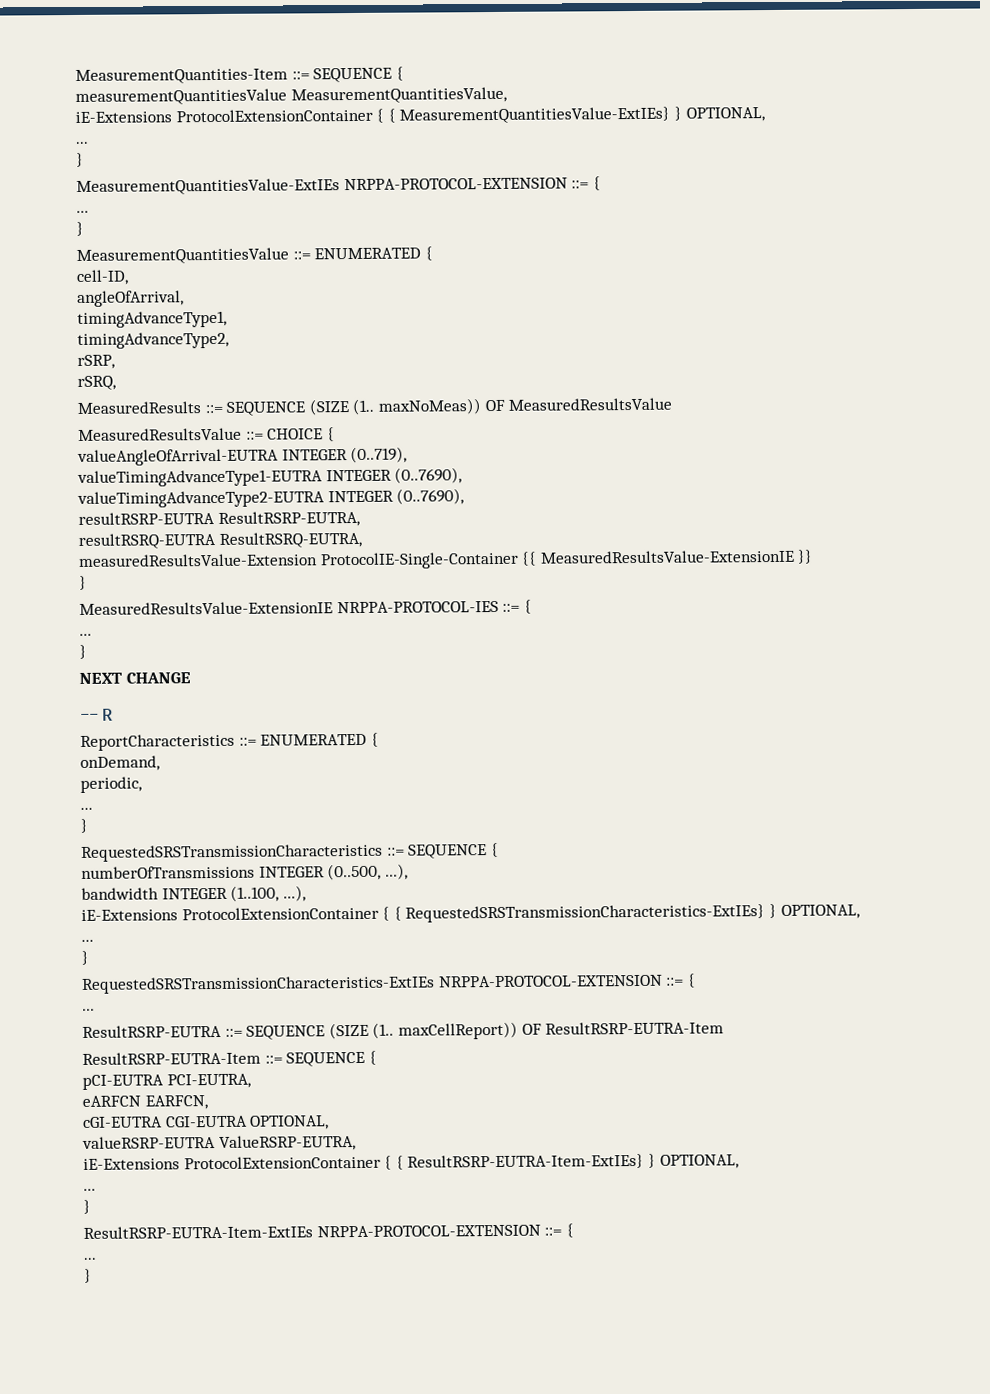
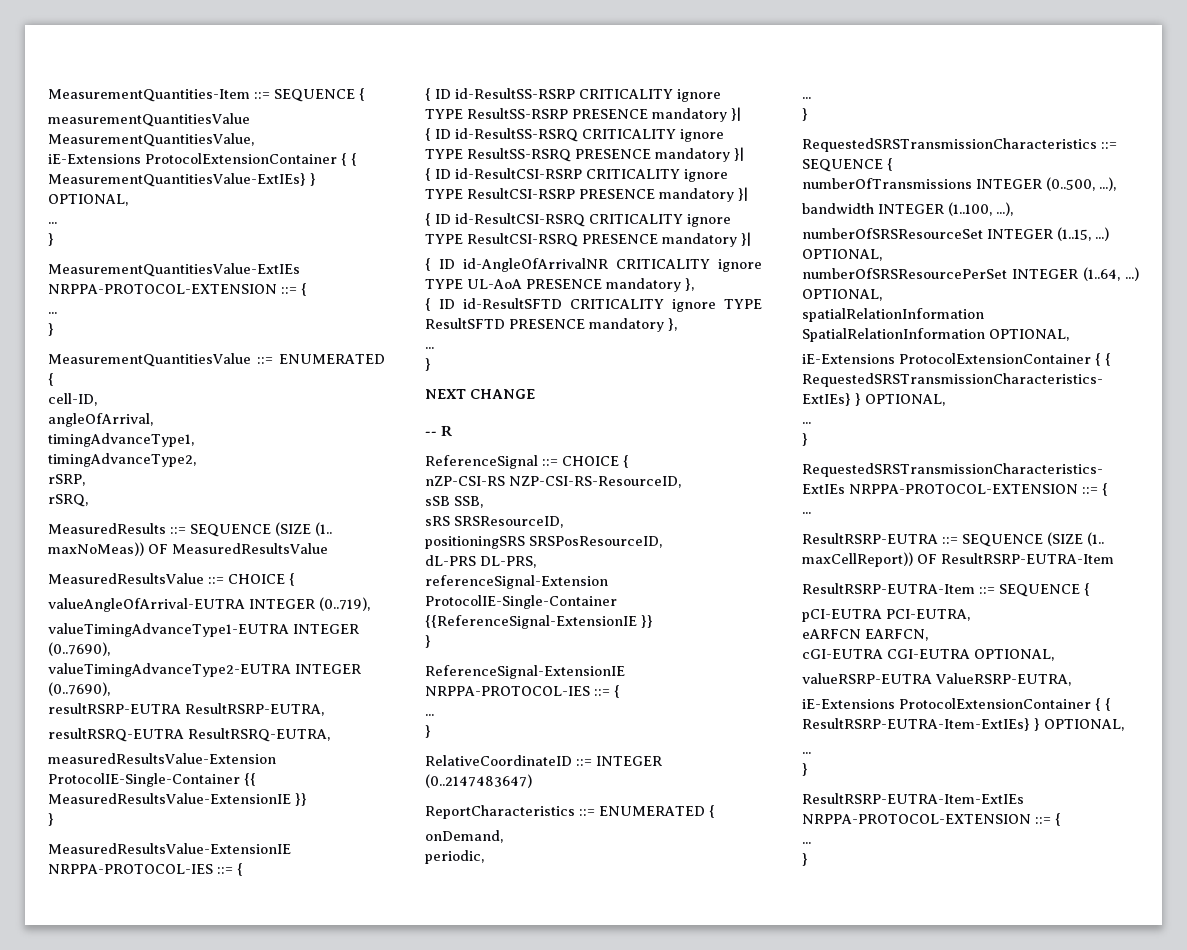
(532, 606) none -> [425,88,721,102] [425,107,741,122] [425,128,724,142] [425,147,744,162] [425,168,728,182] [425,187,748,202] [425,213,731,227] [425,232,751,247] [425,258,762,272] [425,278,694,292] [425,298,762,312] [425,318,677,332] // { ID id-ResultSS-RSRP CRITICALITY ignore TYPE ResultSS-RSRP PRESENCE mandatory }| // { ID id-ResultSS-RSRQ CRITICALITY ignore TYPE ResultSS-RSRQ PRESENCE mandatory }| // { ID id-ResultCSI-RSRP CRITICALITY ignore TYPE ResultCSI-RSRP PRESENCE mandatory }| // { ID id-ResultCSI-RSRQ CRITICALITY ignore TYPE ResultCSI-RSRQ PRESENCE mandatory }| // { ID id-AngleOfArrivalNR CRITICALITY ignore TYPE UL-AoA PRESENCE mandatory }, // { ID id-ResultSFTD CRITICALITY ignore TYPE ResultSFTD PRESENCE mandatory },
(114, 714) none -> [425,455,629,469] [425,476,681,488] [425,496,483,508] [425,516,563,528] [425,536,662,549] [425,555,536,568] [425,575,608,589] [425,595,617,609] [425,615,653,629] [425,635,431,648] [425,665,625,679] [425,685,620,698] [425,714,434,716] [425,725,431,738] [425,755,662,766] [425,774,532,788] // ReferenceSignal ::= CHOICE { // nZP-CSI-RS NZP-CSI-RS-ResourceID, // sSB SSB, // sRS SRSResourceID, // positioningSRS SRSPosResourceID, // dL-PRS DL-PRS, // referenceSignal-Extension ProtocolIE-Single-Container {{ReferenceSignal-ExtensionIE }} // } // ReferenceSignal-ExtensionIE NRPPA-PROTOCOL-IES ::= { // ... // } // RelativeCoordinateID ::= INTEGER (0..2147483647)
(306, 893) none -> [802,227,1109,241] [802,249,882,261] [802,267,1139,281] [802,289,882,301] [802,308,984,322] [802,328,1069,342] // numberOfSRSResourceSet INTEGER (1..15, ...) OPTIONAL, // numberOfSRSResourcePerSet INTEGER (1..64, ...) OPTIONAL, // spatialRelationInformation SpatialRelationInformation OPTIONAL,

